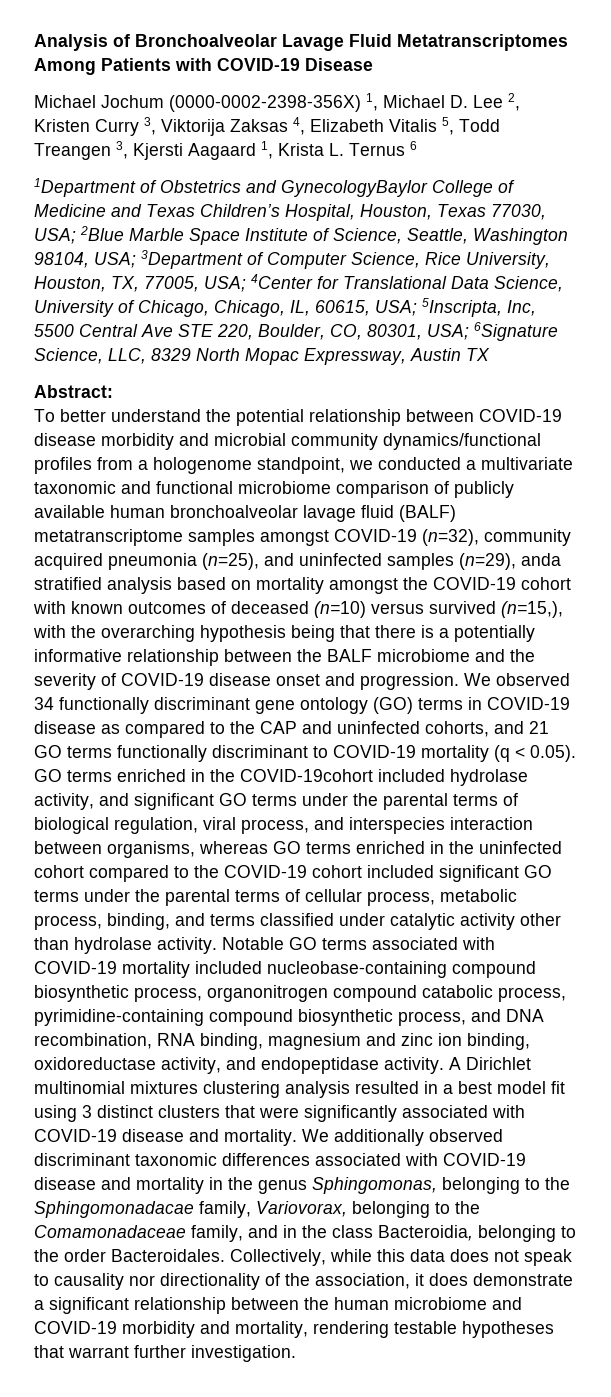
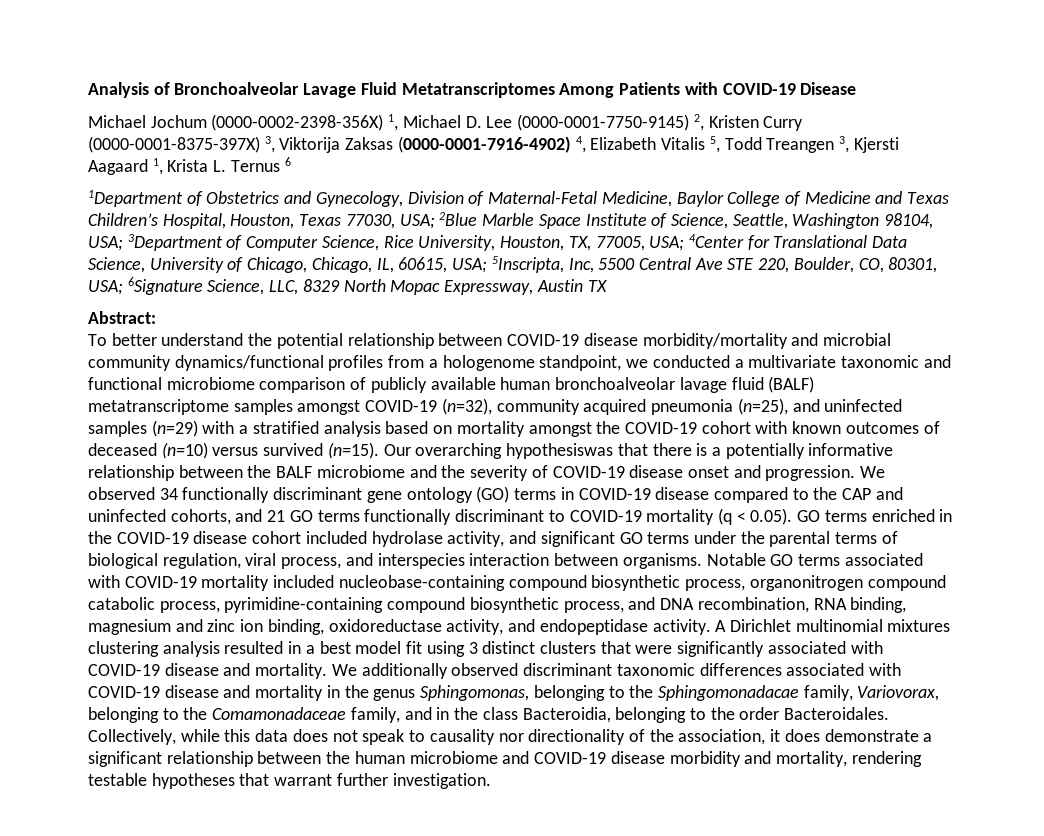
(503, 101) none -> [517,114,690,131] (0000-0001-7750-9145)
(139, 127) none -> [88,136,260,153] (0000-0001-8375-397X)
(288, 125) none -> [397,136,571,153] (0000-0001-7916-4902)
[281,180,428,197] GynecologyBaylor -> [315,191,724,207] Gynecology, Division of Maternal-Fetal Medicine, Baylor
[101,433,174,450] morbidity -> [642,333,788,349] morbidity/mortality
[459,553,561,570] (n=29), anda -> [151,420,249,437] (n=29) with a
[501,601,563,618] [33,625,335,642] (n=15,), with the overarching hypothesis being -> [327,442,614,459] (n=15). Our overarching hypothesiswas
[101,724,120,734] as -> (710, 493) none
[240,769,373,782] COVID-19cohort -> [116,531,302,544] COVID-19 disease cohort
[107,841,562,858] [34,865,552,882] [34,889,517,906] [34,913,561,930] [34,937,217,954] organisms, whereas GO terms enriched in the uninfected cohort compared to the COVID-19 cohort included significant GO terms under the parental terms of cellular process, metabolic process, binding, and terms classified under catalytic activity other than hydrolase activity. -> [622,553,702,569] organisms.
(117, 1327) none -> [610,751,665,764] disease

